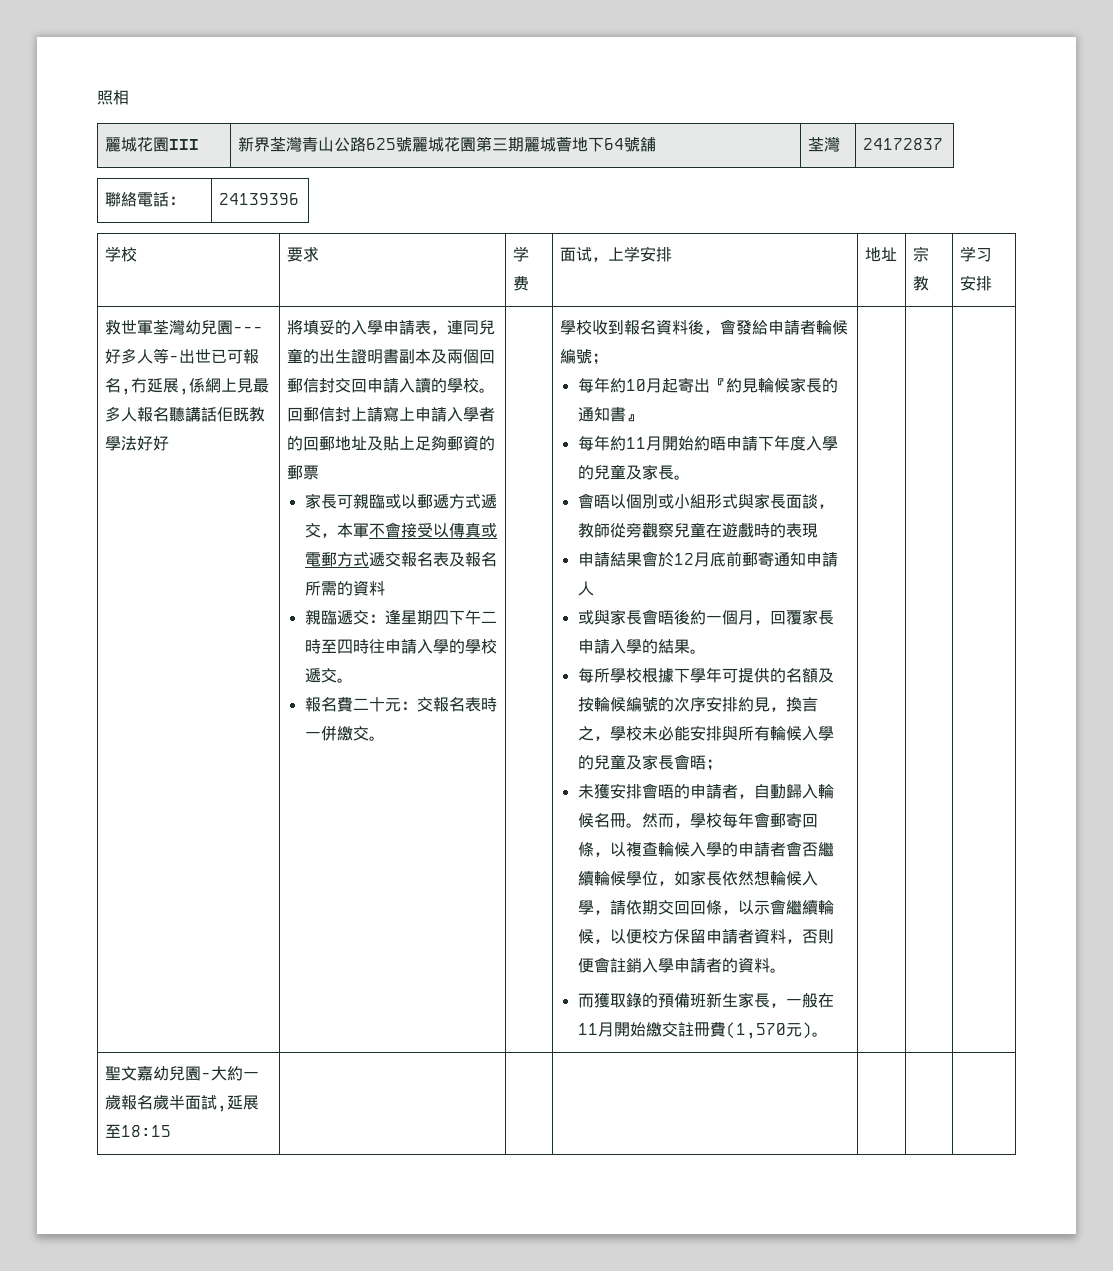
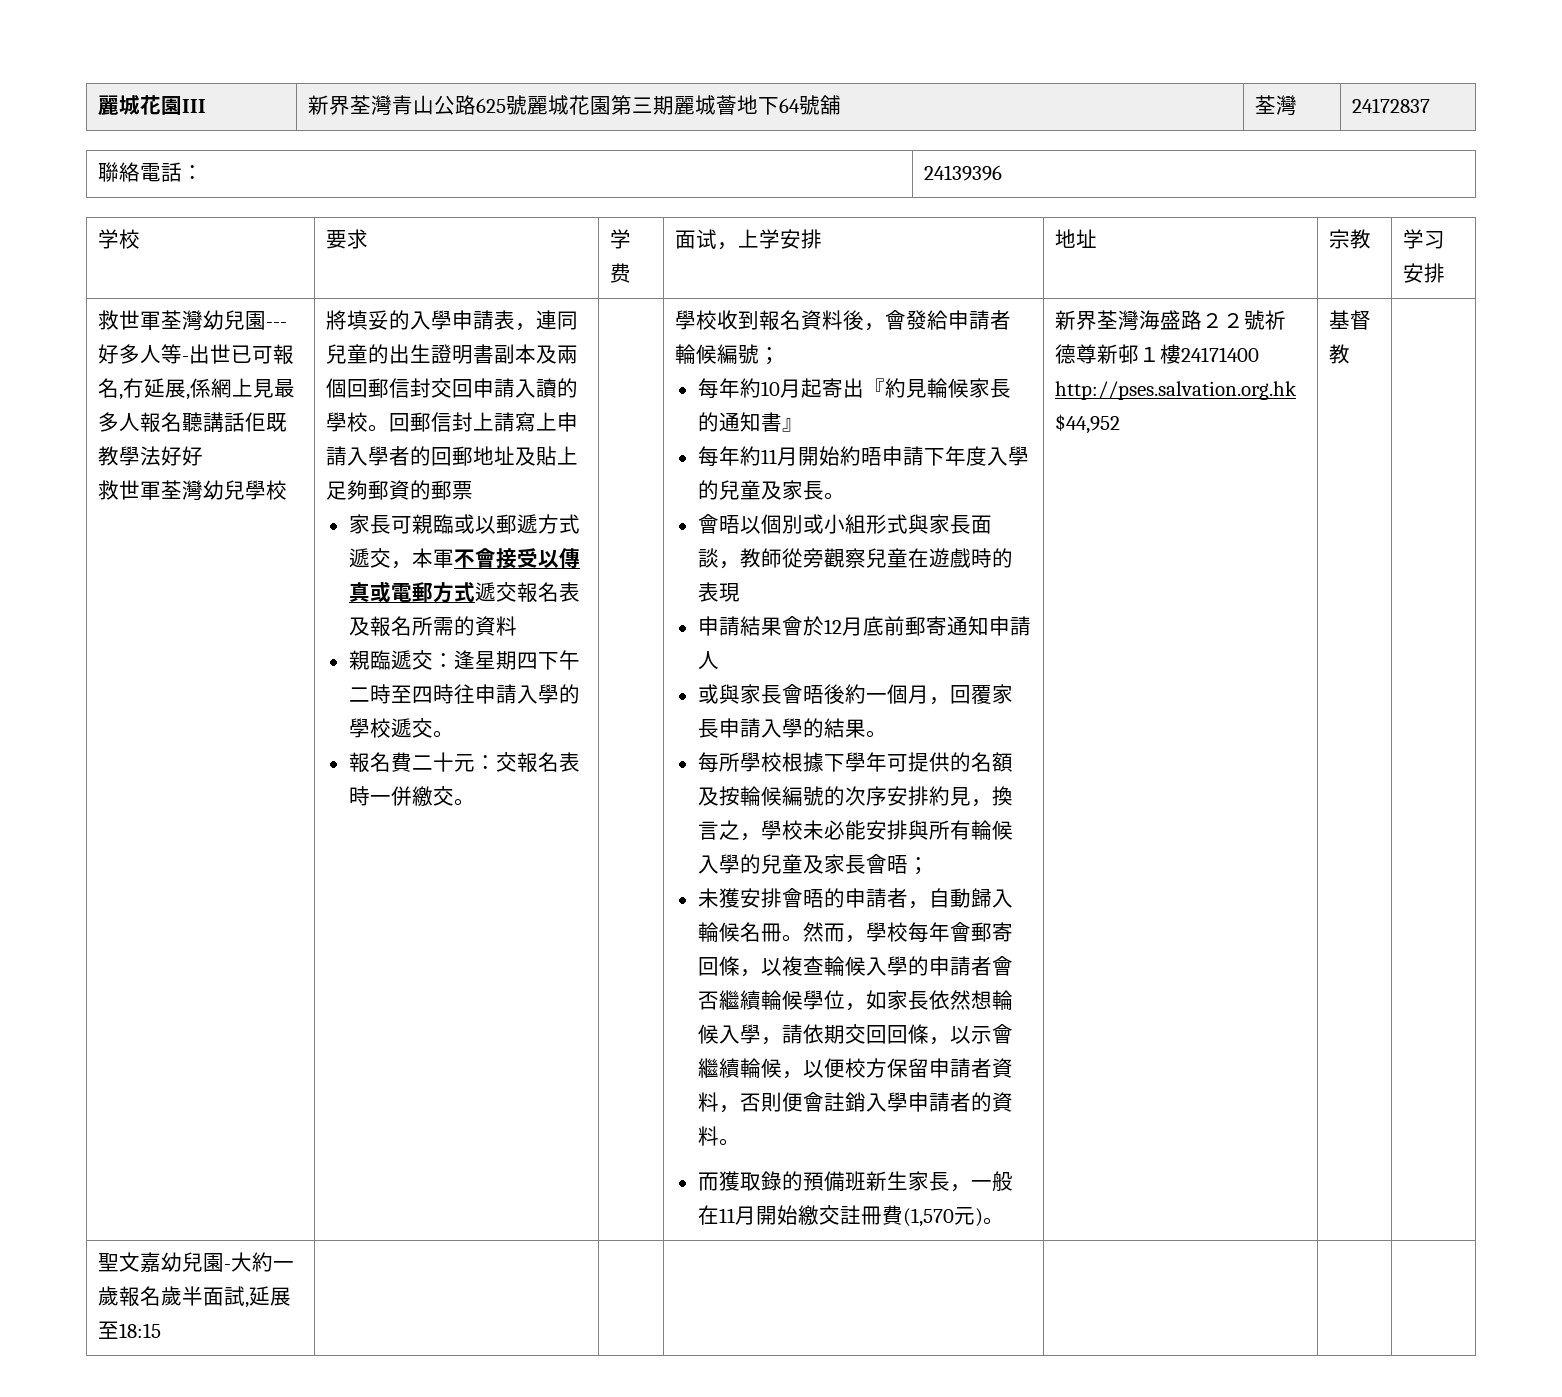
[97,90,129,105] 照相 // -> (98, 105) none
(170, 443) none -> [98,480,288,501] // 救世軍荃灣幼兒學校
(828, 1034) | -> [1055,310,1287,331] [1055,344,1260,364] [1055,381,1298,400] [1055,414,1121,434] [1329,310,1372,330] [1329,344,1351,364] 新界荃灣海盛路２２號祈德尊新邨１樓24171400 http://pses.salvation.org.hk $44,952 | 基督教

